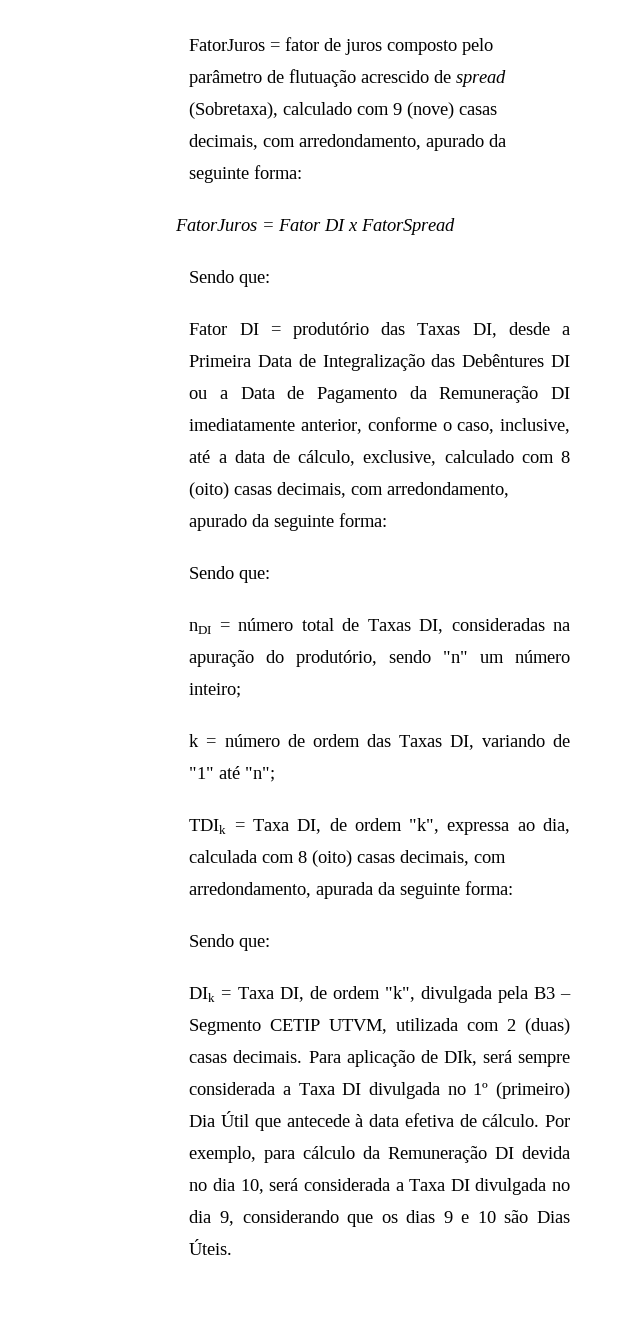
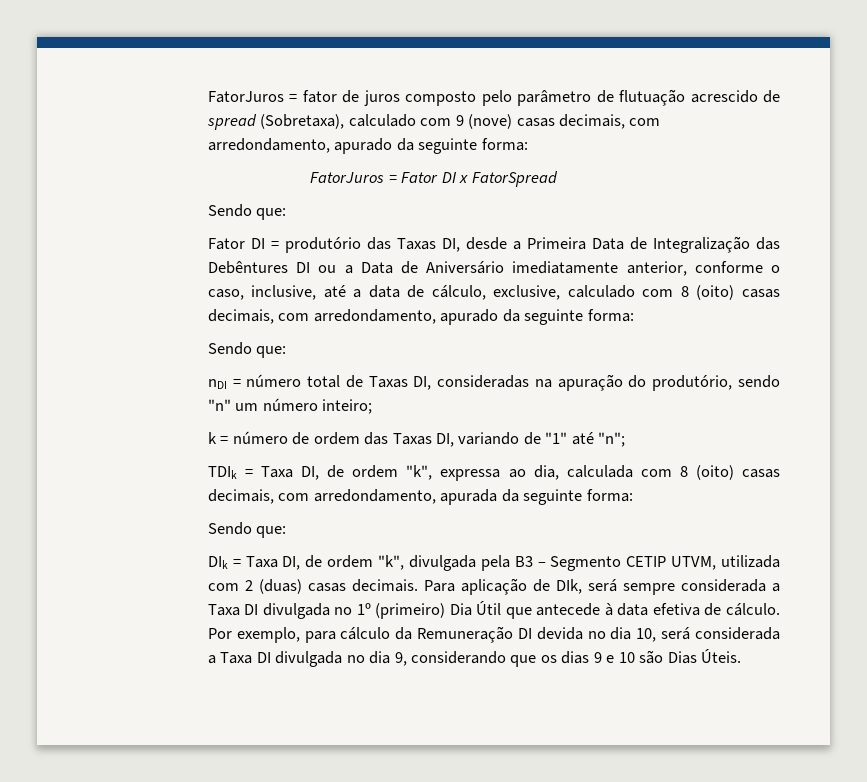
[317,386,570,403] Pagamento da Remuneração DI -> [426,261,505,274] Aniversário

